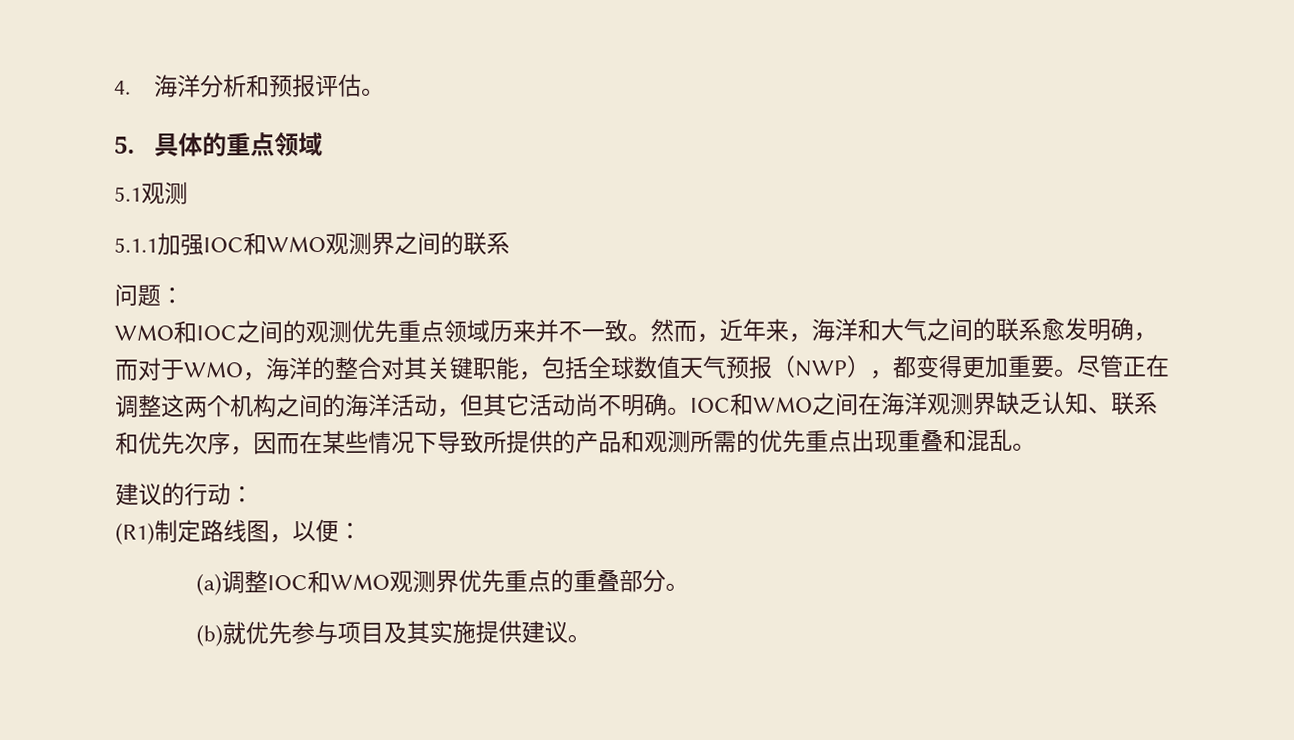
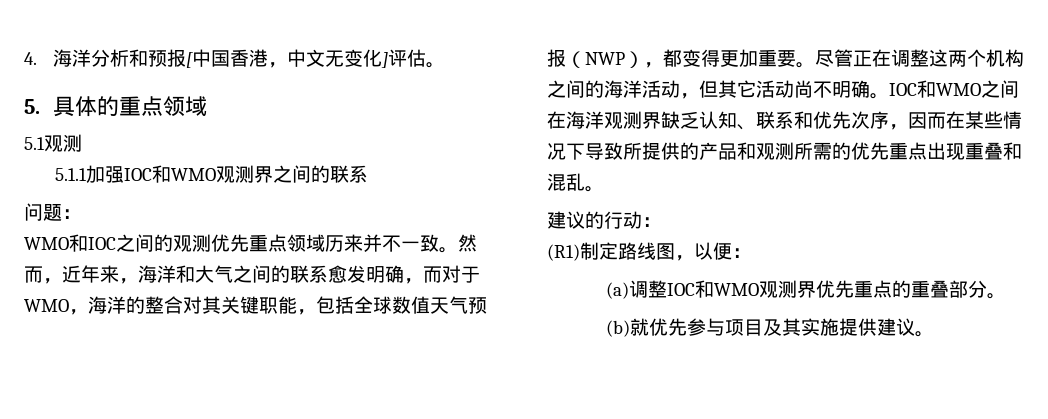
(317, 86) none -> [186,49,389,68] [中国香港，中文无变化]

